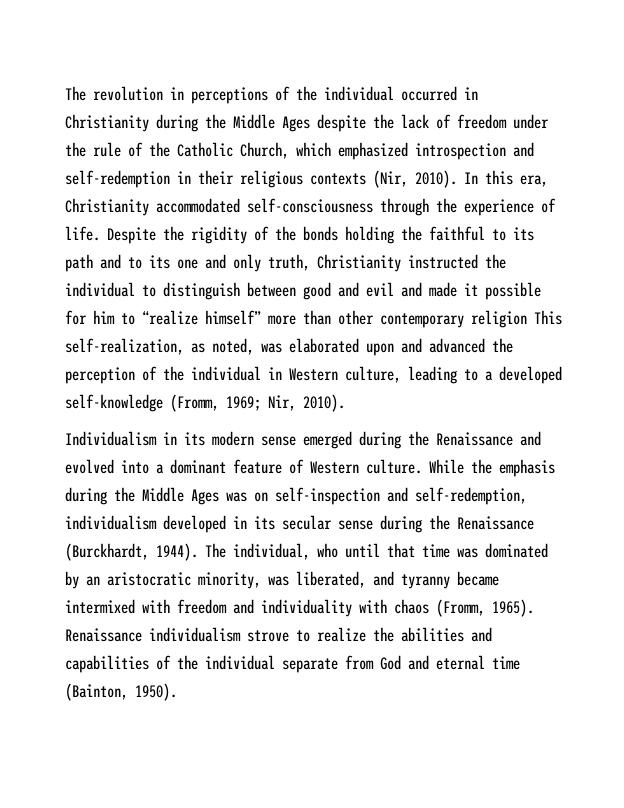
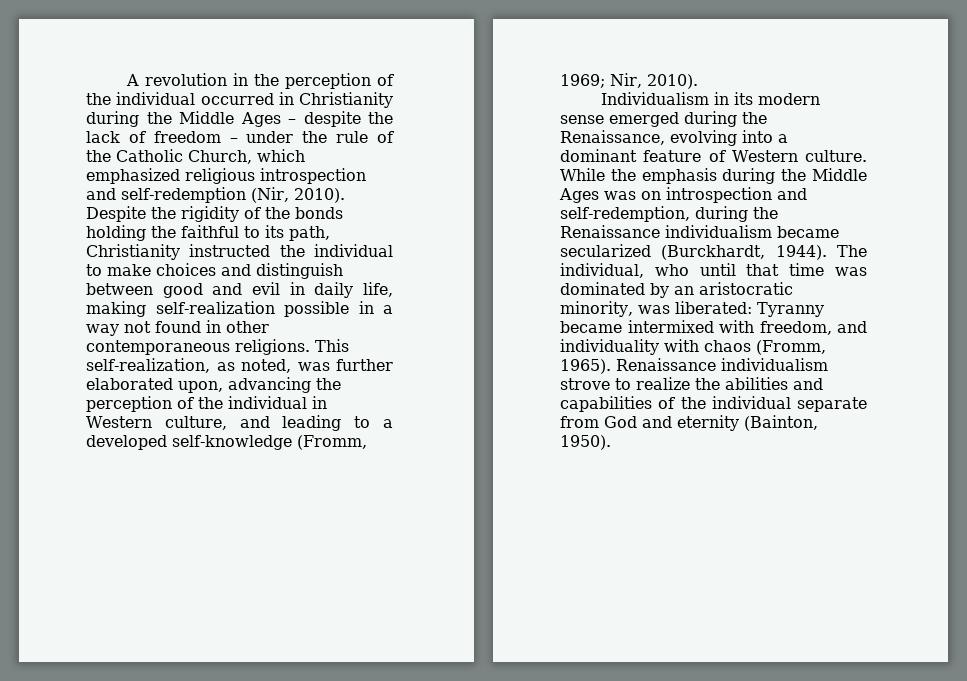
[65,86,86,101] The -> [125,74,139,86] A
[191,87,268,104] perceptions -> [253,73,371,89] the perception
(310, 124) none -> [288,119,296,124] –
(507, 121) none -> [229,138,238,143] –
(408, 151) none -> [185,168,255,184] religious
[177,170,548,188] [65,198,556,216] [65,226,100,241] in their religious contexts (Nir, 2010). In this era, Christianity accommodated self-consciousness through the experience of life. -> [251,187,345,203] (Nir, 2010).
[65,254,310,272] path and to its one and only truth, -> [289,226,330,241] path,
(156, 291) none -> [107,263,251,276] make choices and
[401,282,541,300] [65,310,527,328] and made it possible for him to “realize himself” more than other contemporary religion -> [289,282,393,298] [86,301,393,317] [86,320,269,336] [86,339,310,355] in daily life, making self-realization possible in a way not found in other contemporaneous religions.
[289,338,485,356] elaborated upon and advanced -> [336,359,393,371] [86,377,311,393] further elaborated upon, advancing
(401, 374) none -> [239,416,270,428] and
[436,431,541,446] [65,459,114,474] Renaissance and evolved -> [560,130,737,146] Renaissance, evolving
[275,487,380,505] self-inspection -> [666,187,772,203] introspection
[65,515,534,533] individualism developed in its secular sense during the Renaissance -> [695,206,778,222] [560,225,839,238] [560,244,651,257] during the Renaissance individualism became secularized
[296,571,450,589] liberated, and tyranny -> [674,301,824,317] liberated: Tyranny
[177,599,227,614] freedom -> [759,321,832,335] freedom,
[436,655,520,670] eternal time -> [677,415,739,431] eternity

